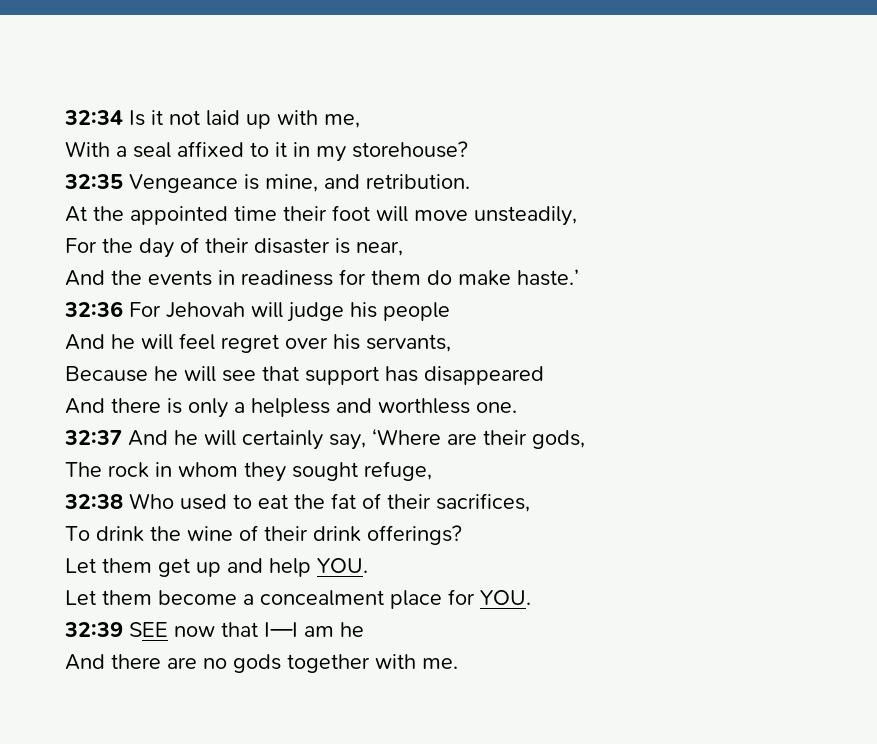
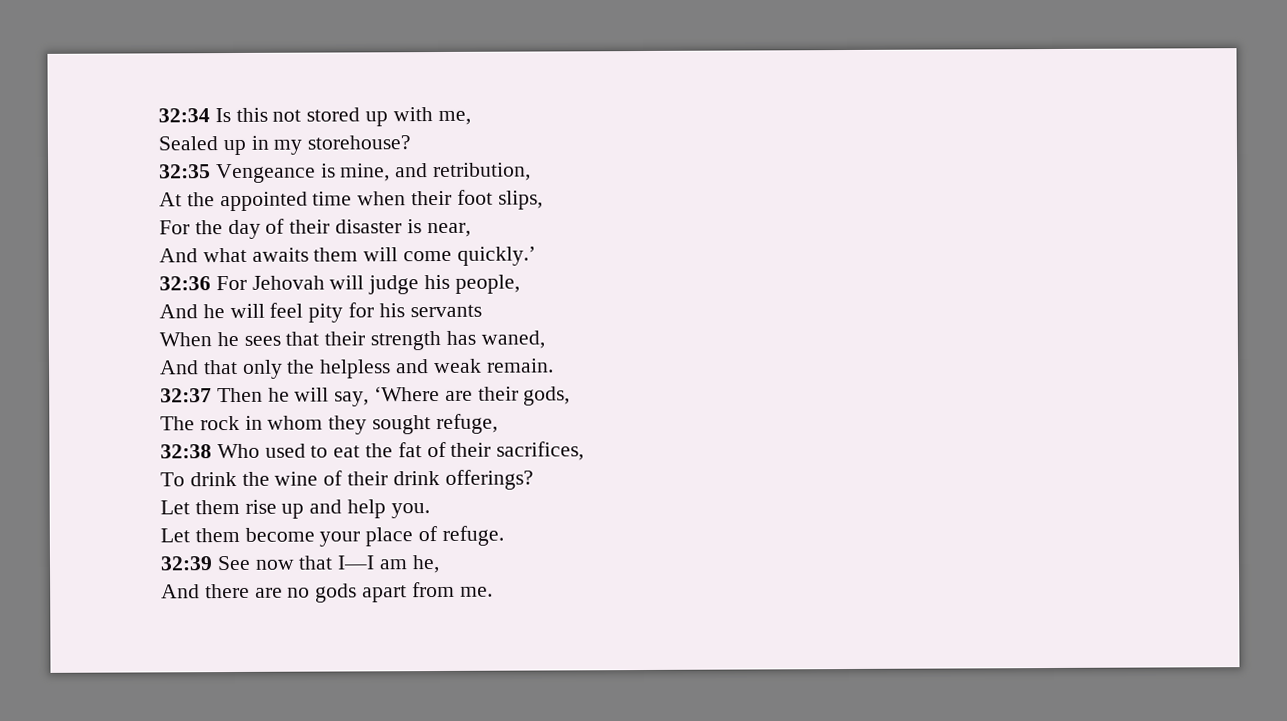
[151,110,240,126] it not laid -> [235,107,361,122] this not stored
[65,141,287,158] With a seal affixed to it -> [158,136,246,156] Sealed up
[366,174,470,189] retribution. -> [433,162,532,182] retribution,
(277, 213) none -> [357,191,407,206] when
[376,206,577,226] will move unsteadily, -> [497,190,543,210] slips,
[111,269,579,286] the events in readiness for them do make haste.’ -> [202,246,536,266] what awaits them will come quickly.’
[383,302,450,321] people -> [454,274,520,294] people,
[221,334,451,353] [65,366,544,385] [65,398,517,418] [64,430,323,450] regret over his servants, // Because he will see that support has disappeared // And there is only a helpless and worthless one. // 32:37 And he will certainly -> [308,302,482,323] [159,330,545,351] [159,358,554,379] [160,387,330,403] pity for his servants // When he sees that their strength has waned, // And that only the helpless and weak remain. // 32:37 Then he will
[158,558,190,577] get -> [244,499,277,514] rise
[317,558,368,573] YOU. -> [390,503,430,519] you.
[243,589,531,609] a concealment place for YOU. -> [319,525,504,547] your place of refuge.
[129,622,168,637] SEE -> [216,555,251,571] See
[340,622,364,637] he -> [411,555,440,574] he,
[287,654,416,673] together with -> [362,581,455,603] apart from

